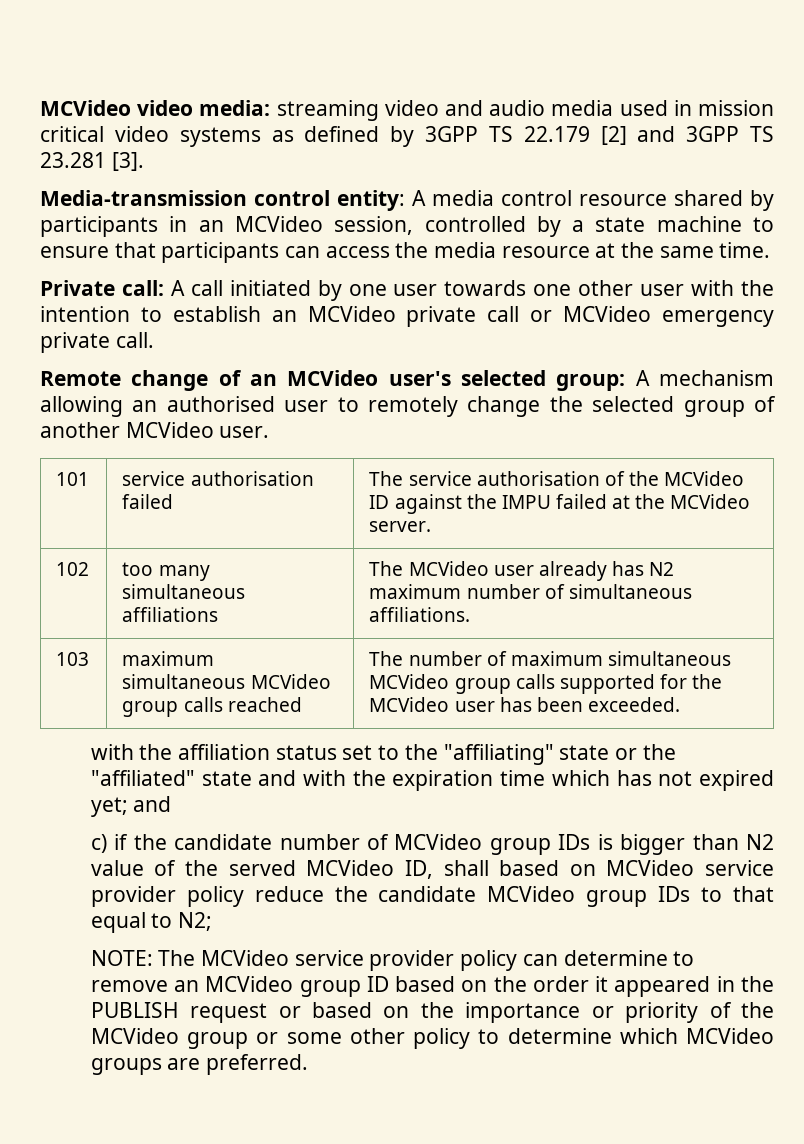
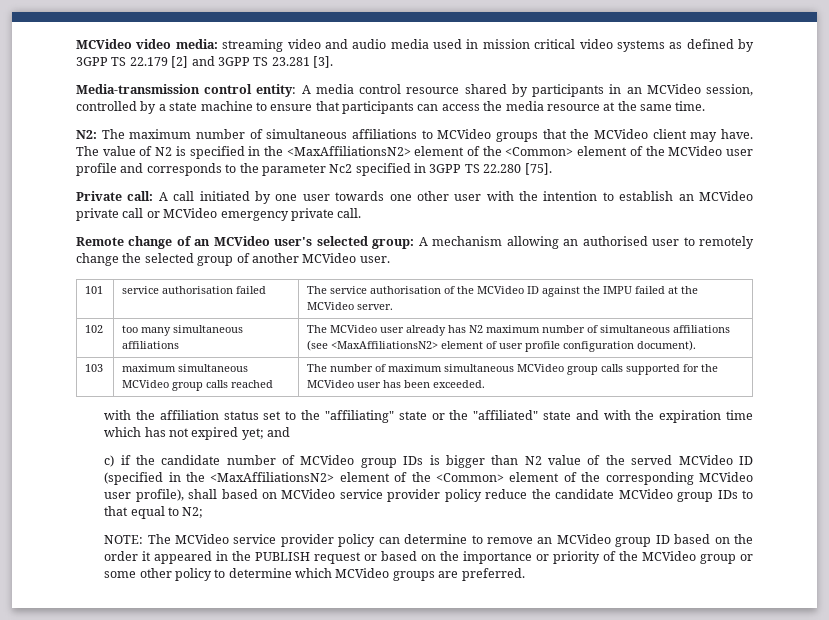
(771, 250) none -> [76,129,753,142] [76,146,753,159] [76,163,552,176] // N2: The maximum number of simultaneous affiliations to MCVideo groups that the MCVideo client may have. The value of N2 is specified in the <MaxAffiliationsN2> element of the <Common> element of the MCVideo user profile and corresponds to the parameter Nc2 specified in 3GPP TS 22.280 [75].
[369,607,471,622] affiliations. -> [673,325,731,333] [307,340,697,352] affiliations (see <MaxAffiliationsN2> element of user profile configuration document).
[404,860,433,879] ID, -> [739,456,754,465] [104,472,753,485] [104,489,184,502] ID (specified in the <MaxAffiliationsN2> element of the <Common> element of the corresponding MCVideo user profile),

